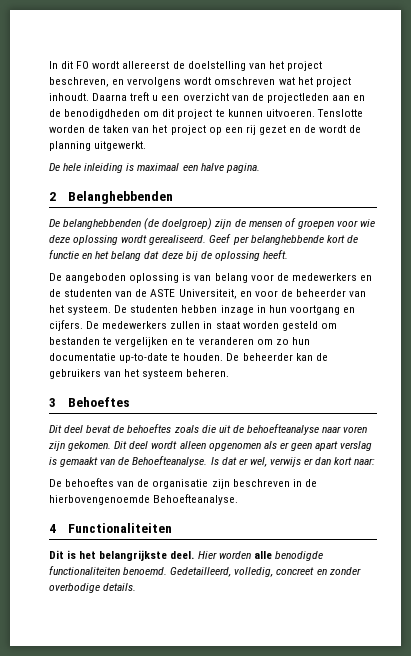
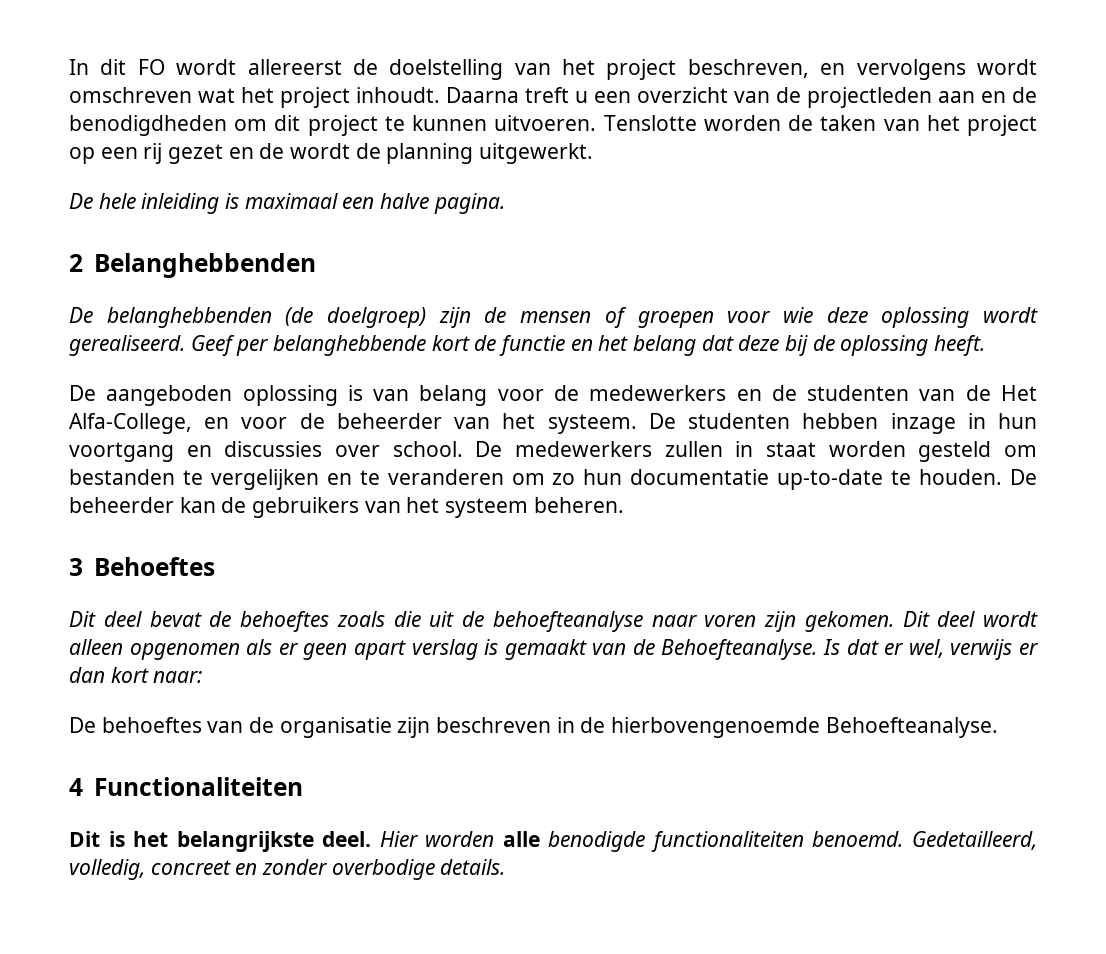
[150,289,237,299] ASTE Universiteit, -> [1001,385,1038,401] [69,413,192,434] Het Alfa-College,
[49,320,83,331] cijfers. -> [224,441,463,457] discussies over school.

